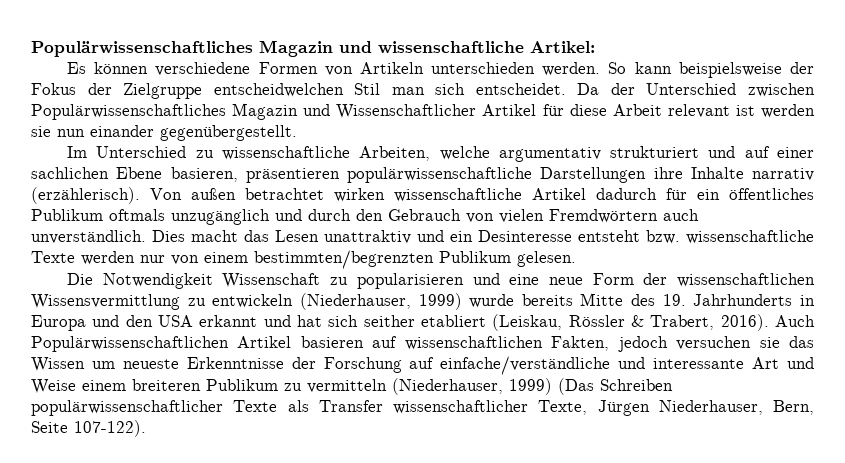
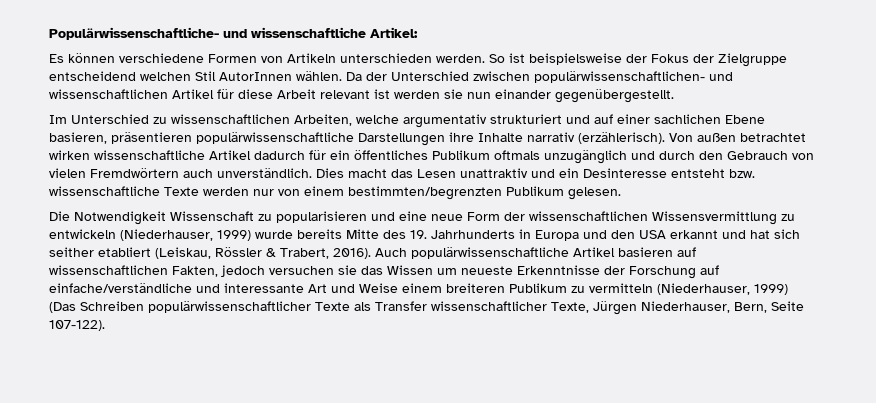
[31,40,333,57] Populärwissenschaftliches Magazin -> [49,27,219,40] Populärwissenschaftliche-
[634,62,672,74] kann -> [509,53,525,63] ist
[213,83,815,97] [31,103,477,120] entscheidwelchen Stil man sich entscheidet. Da der Unterschied zwischen Populärwissenschaftliches Magazin und Wissenschaftlicher -> [49,71,733,83] [49,89,168,99] entscheidend welchen Stil AutorInnen wählen. Da der Unterschied zwischen populärwissenschaftlichen- und wissenschaftlichen
[221,146,350,160] wissenschaftliche -> [171,114,290,124] wissenschaftlichen
[31,336,229,352] Populärwissenschaftlichen -> [411,247,569,259] populärwissenschaftliche

